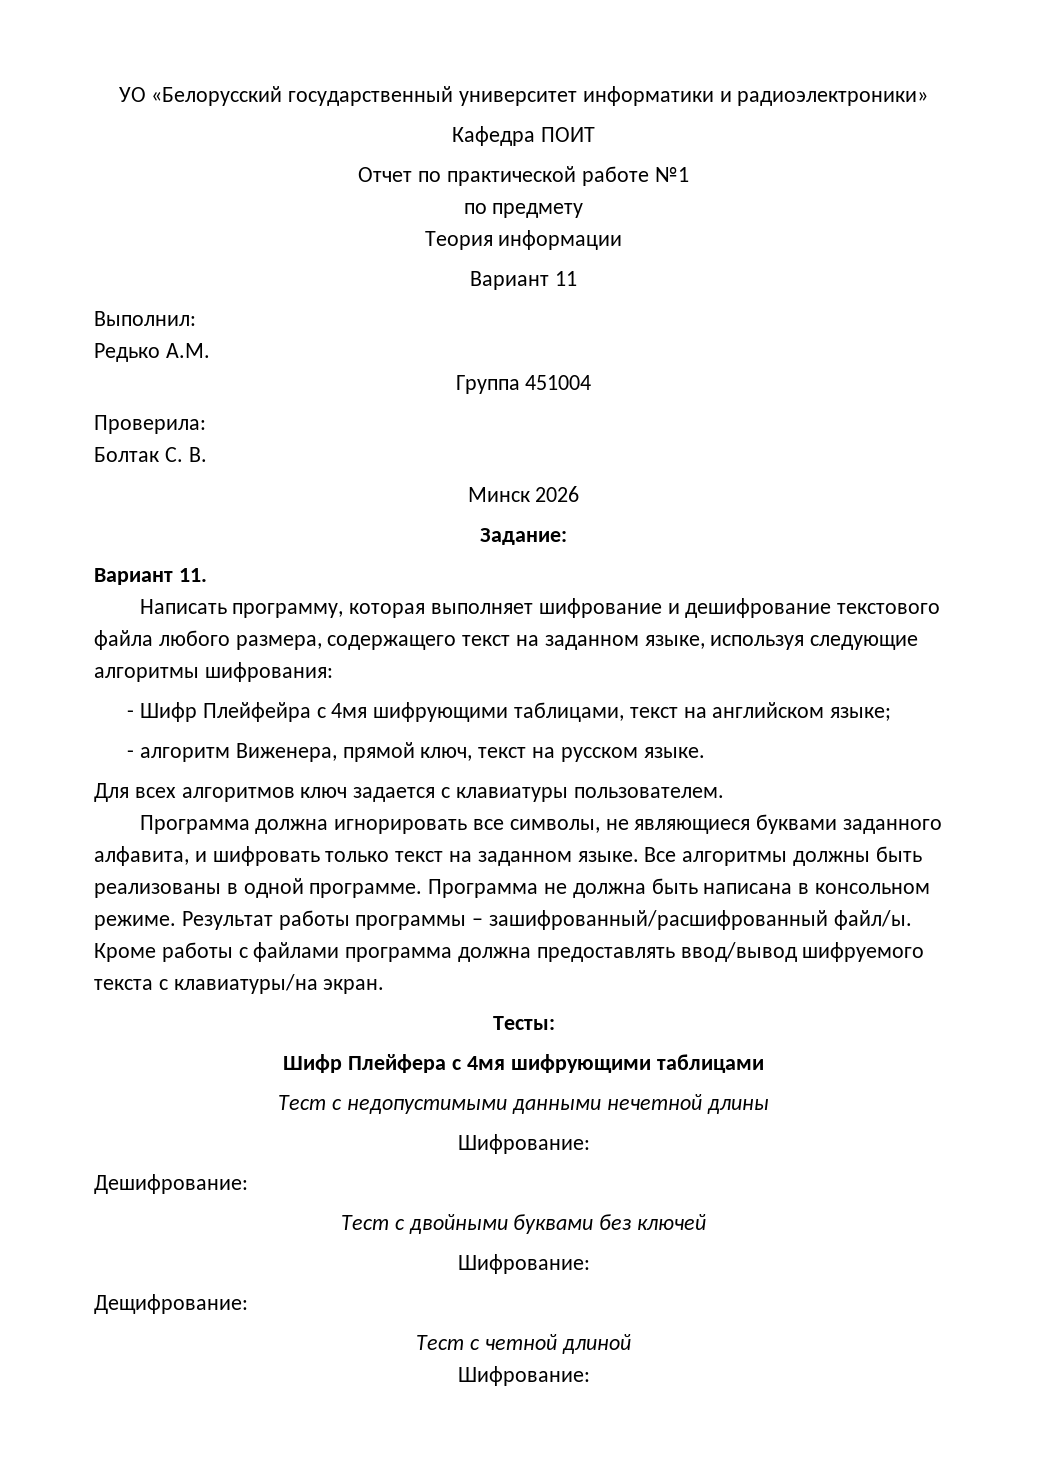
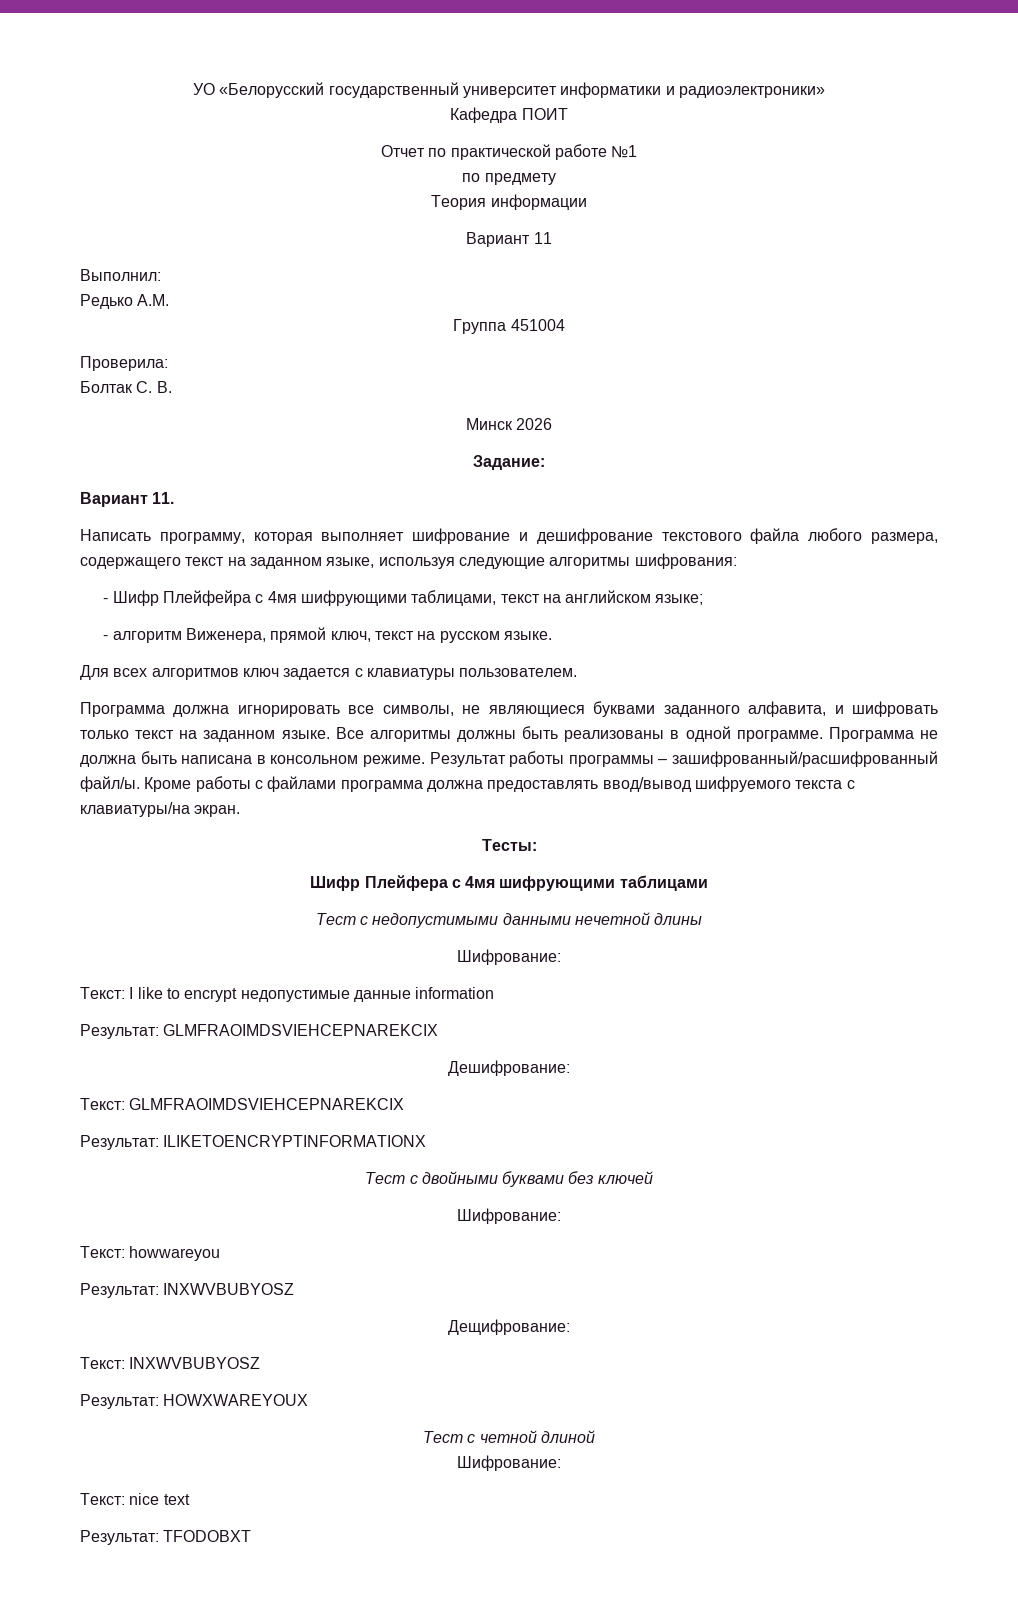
[94,1174,248,1194] Дешифрование: -> [80,987,495,1002] [80,1024,439,1039] [448,1060,570,1076] [80,1098,405,1110] [80,1135,427,1150] Текст: I like to encrypt недопустимые данные information // Результат: GLMFRAOIMDSVIEHCEPNAREKCIX // Дешифрование: // Текст: GLMFRAOIMDSVIEHCEPNAREKCIX // Результат: ILIKETOENCRYPTINFORMATIONX
[94,1294,248,1314] Дещифрование: -> [80,1246,221,1261] [80,1283,295,1298] [448,1319,570,1335] [80,1357,261,1369] [80,1394,309,1409] Текст: howwareyou // Результат: INXWVBUBYOSZ // Дещифрование: // Текст: INXWVBUBYOSZ // Результат: HOWXWAREYOUX
(590, 1376) none -> [80,1493,190,1505] [80,1530,252,1545] // Текст: nice text // Результат: TFODOBXT

